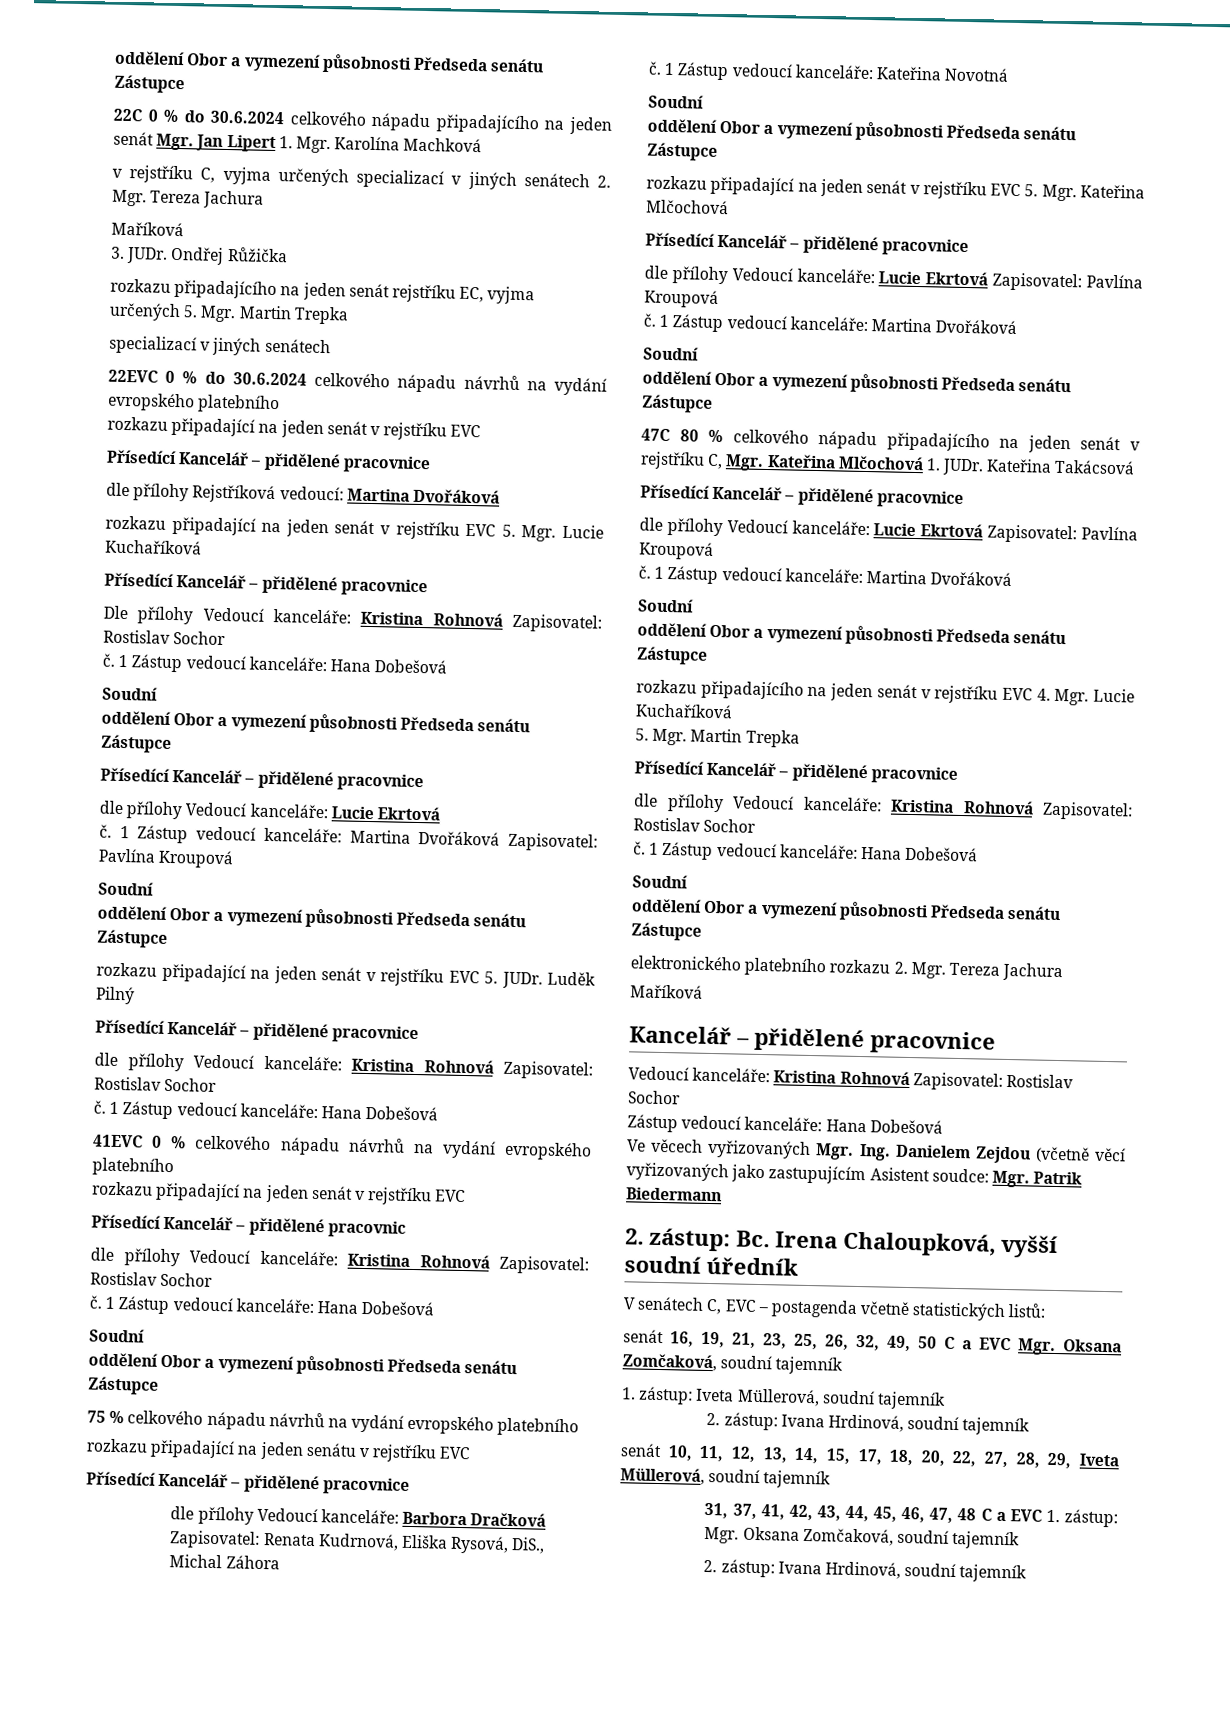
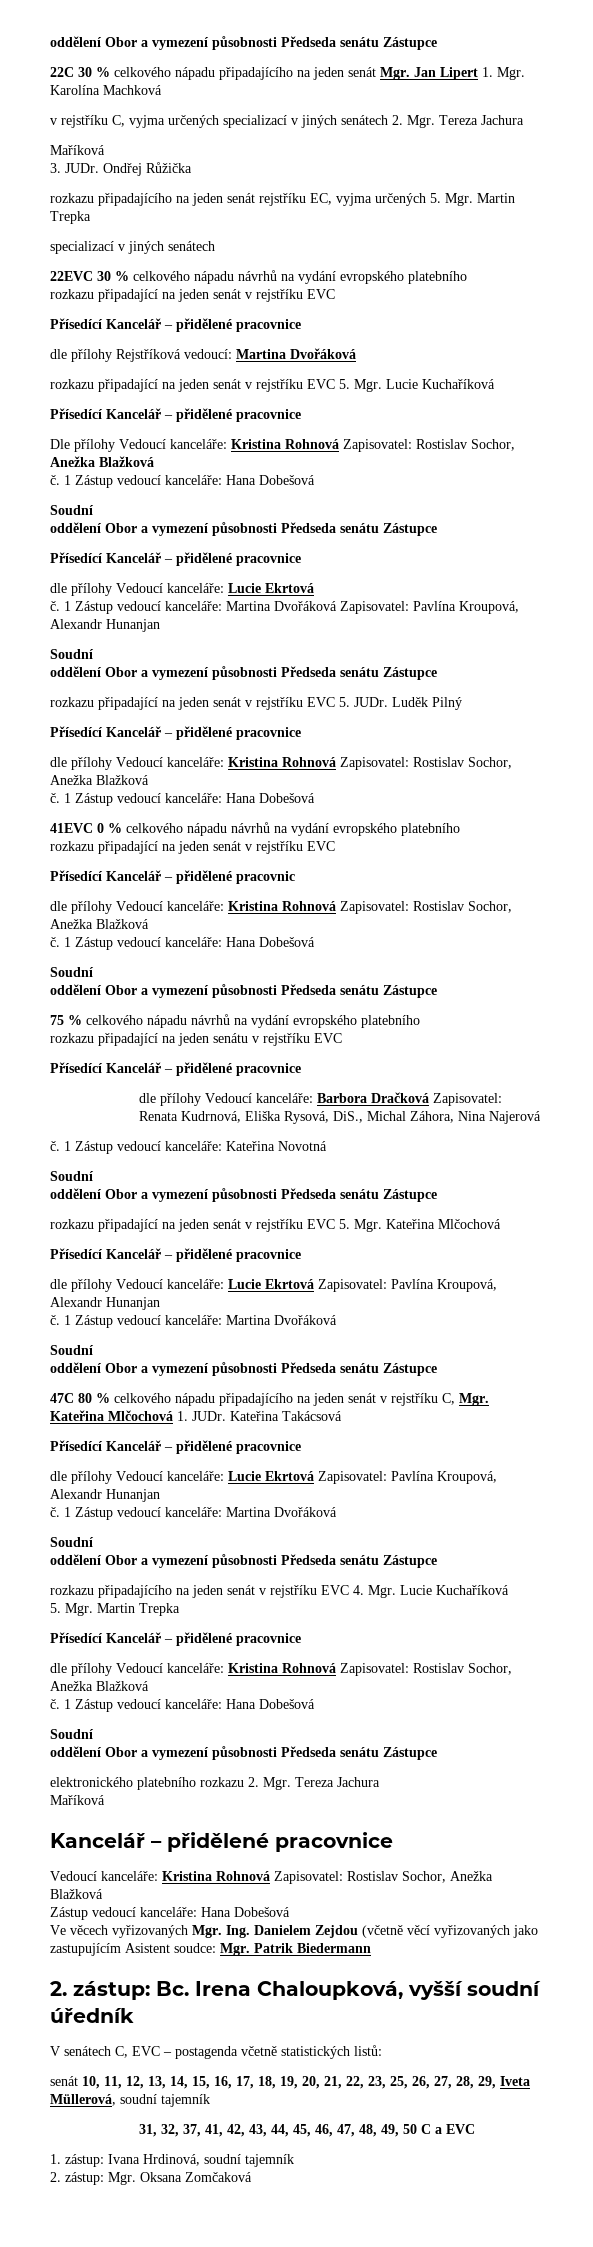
[147,109,286,125] 0 % do 30.6.2024 -> [78,67,110,77] 30 %
[165,370,307,386] 0 % do 30.6.2024 -> [97,271,129,281] 30 %
[173,631,227,646] Sochor -> [471,439,515,451] [50,456,154,467] Sochor, Anežka Blažková
[158,849,235,869] Kroupová -> [459,601,519,614] [50,619,160,632] Kroupová, Alexandr Hunanjan
[164,1077,218,1092] Sochor -> [468,757,512,769] [50,775,149,785] Sochor, Anežka Blažková
[160,1272,214,1287] Sochor -> [468,901,512,913] [50,919,149,929] Sochor, Anežka Blažková
[225,1555,280,1570] Záhora -> [409,1111,541,1124] Záhora, Nina Najerová
[644,289,719,308] Kroupová -> [437,1279,497,1292] [50,1297,160,1310] Kroupová, Alexandr Hunanjan
[639,541,714,560] Kroupová -> [437,1471,497,1484] [50,1489,160,1502] Kroupová, Alexandr Hunanjan
[703,818,757,833] Sochor -> [468,1663,512,1675] [50,1681,149,1691] Sochor, Anežka Blažková
[628,1090,681,1105] Sochor -> [402,1871,493,1883] [50,1889,103,1899] Sochor, Anežka Blažková
[623,1329,1122,1356] [622,1353,844,1375] [622,1386,946,1410] [706,1412,1031,1436] // senát 16, 19, 21, 23, 25, 26, 32, 49, 50 C a EVC Mgr. Oksana Zomčaková, soudní tajemník // 1. zástup: Iveta Müllerová, soudní tajemník // 2. zástup: Ivana Hrdinová, soudní tajemník -> (382, 2050) none
(851, 1456) none -> [214,2076,232,2089] 16,
[920,1450,978,1467] 20, 22, -> [280,2076,430,2089] 19, 20, 21, 22, 23, 25, 26,
(729, 1510) none -> [160,2124,179,2137] 32,
[957,1508,1118,1528] [704,1526,1021,1550] [703,1559,1028,1583] 48 C a EVC 1. zástup: Mgr. Oksana Zomčaková, soudní tajemník // 2. zástup: Ivana Hrdinová, soudní tajemník -> [358,2124,475,2137] [50,2154,294,2167] [50,2172,252,2185] 48, 49, 50 C a EVC // 1. zástup: Ivana Hrdinová, soudní tajemník // 2. zástup: Mgr. Oksana Zomčaková

